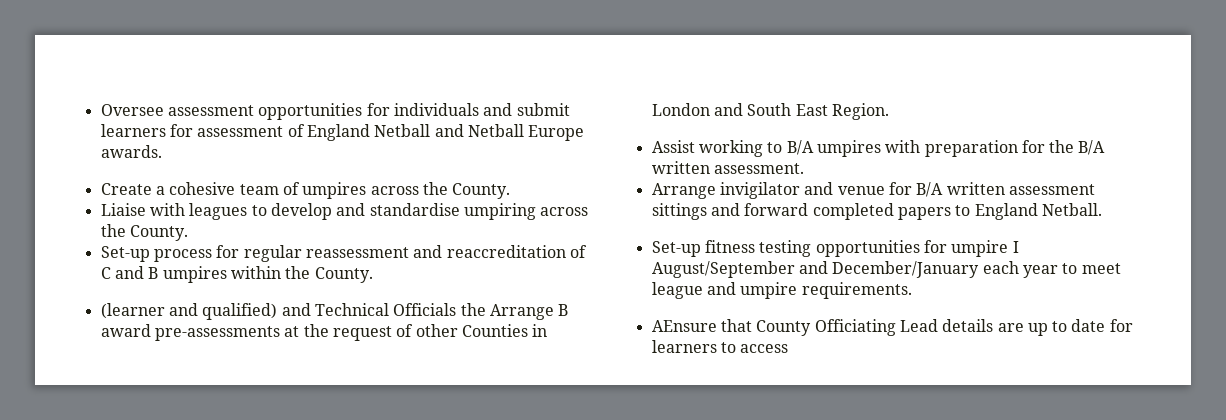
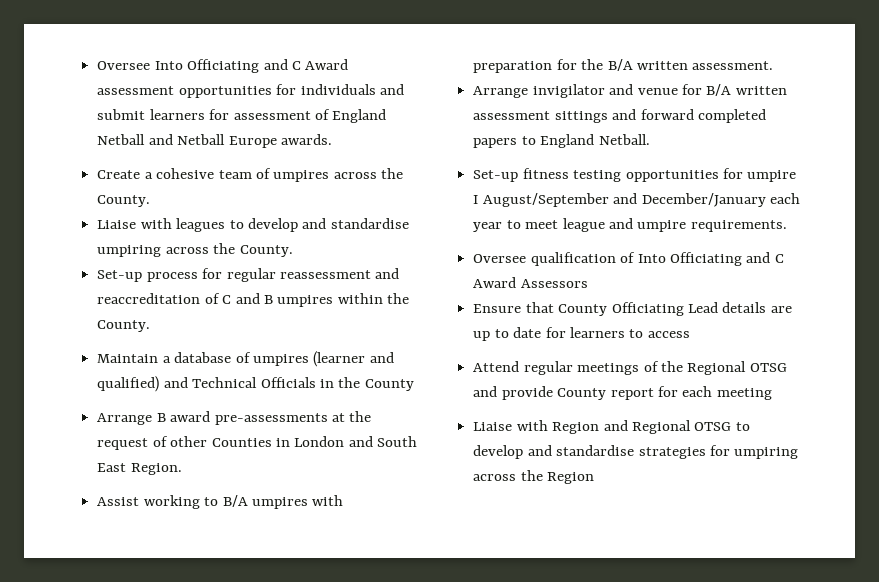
[100,104,164,116] Oversee -> [97,59,349,73] Oversee Into Officiating and C Award
(373, 275) none -> [97,352,309,366] Maintain a database of umpires
[460,303,486,316] the -> [319,377,414,391] in the County //
[651,320,717,332] AEnsure -> [473,252,784,266] [473,277,588,288] [473,304,522,313] Oversee qualification of Into Officiating and C Award Assessors // Ensure
(789, 348) none -> [473,361,787,375] [473,386,772,400] [473,420,750,434] [473,445,799,459] [473,470,595,484] // Attend regular meetings of the Regional OTSG and provide County report for each meeting // Liaise with Region and Regional OTSG to develop and standardise strategies for umpiring across the Region

